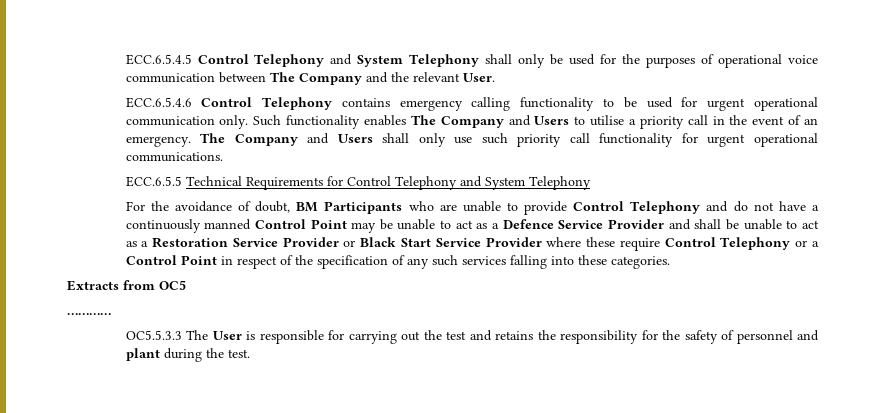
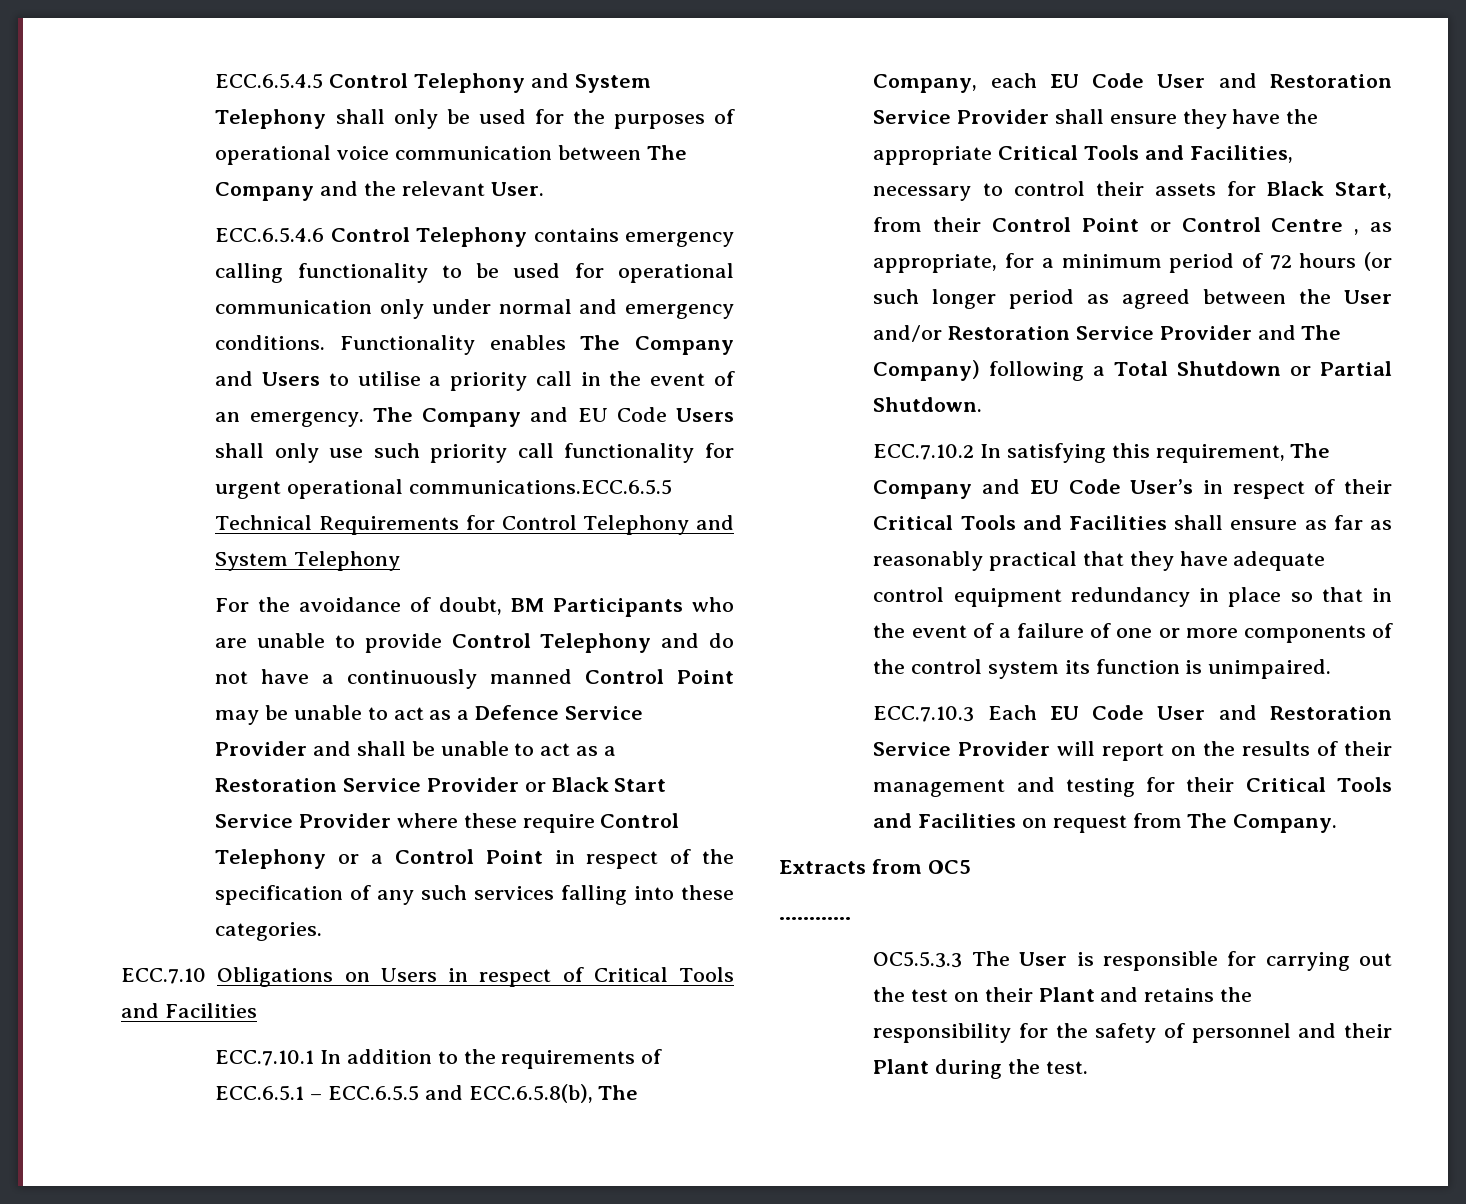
[707,98,746,111] urgent -> (604, 270) none
[219,115,361,129] only. Such functionality -> [380,299,734,319] [215,335,476,355] only under normal and emergency conditions. Functionality
(330, 138) none -> [577,407,667,422] EU Code
[125,152,223,162] [125,176,182,187] communications. // ECC.6.5.5 -> [409,479,673,495] communications.ECC.6.5.5
(670, 262) none -> [121,967,735,987] [121,1003,257,1018] [215,1049,663,1069] [215,1084,639,1103] [873,73,1392,93] [873,109,1319,129] [873,145,1293,165] [873,181,1392,201] [873,217,1392,235] [873,252,1392,273] [873,289,1392,309] [873,325,1342,342] [873,360,1392,381] [873,397,983,412] [873,443,1331,463] [873,479,1392,499] [873,515,1392,530] [873,551,1326,571] [873,587,1392,607] [873,623,1393,643] [873,659,1332,679] [873,705,1392,722] [873,741,1392,761] [873,777,1393,797] [873,813,1338,833] // ECC.7.10 Obligations on Users in respect of Critical Tools and Facilities // ECC.7.10.1 In addition to the requirements of ECC.6.5.1 – ECC.6.5.5 and ECC.6.5.8(b), The Company, each EU Code User and Restoration Service Provider shall ensure they have the appropriate Critical Tools and Facilities, necessary to control their assets for Black Start, from their Control Point or Control Centre , as appropriate, for a minimum period of 72 hours (or such longer period as agreed between the User and/or Restoration Service Provider and The Company) following a Total Shutdown or Partial Shutdown. // ECC.7.10.2 In satisfying this requirement, The Company and EU Code User’s in respect of their Critical Tools and Facilities shall ensure as far as reasonably practical that they have adequate control equipment redundancy in place so that in the event of a failure of one or more components of the control system its function is unimpaired. // ECC.7.10.3 Each EU Code User and Restoration Service Provider will report on the results of their management and testing for their Critical Tools and Facilities on request from The Company.
(467, 335) none -> [954,987,1095,1002] on their Plant
[125,348,160,361] plant -> [1344,1023,1392,1038] [873,1059,930,1074] their Plant

